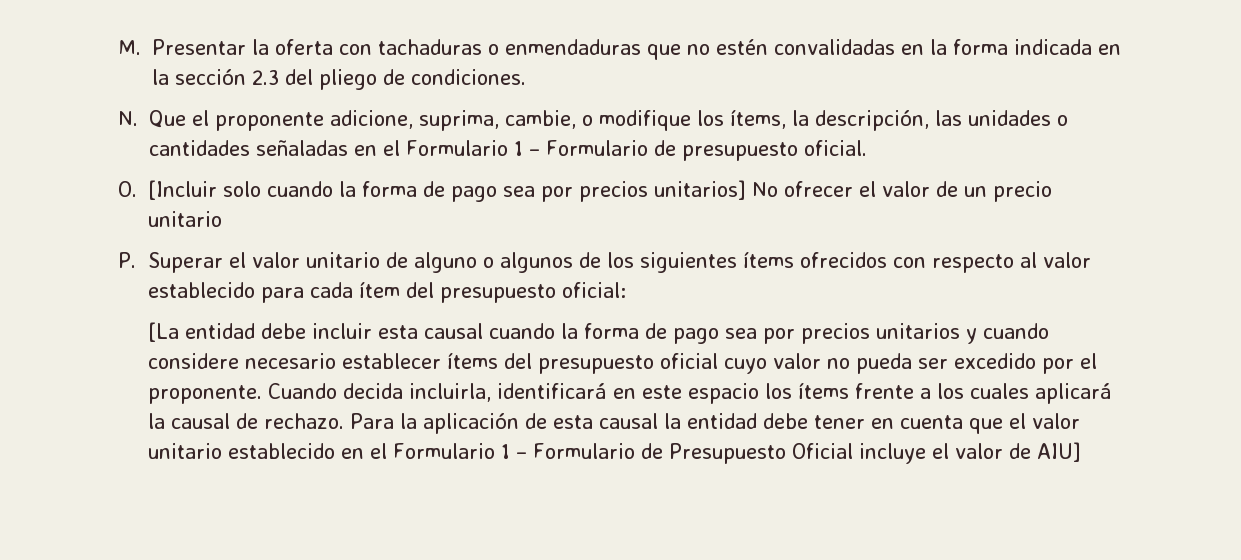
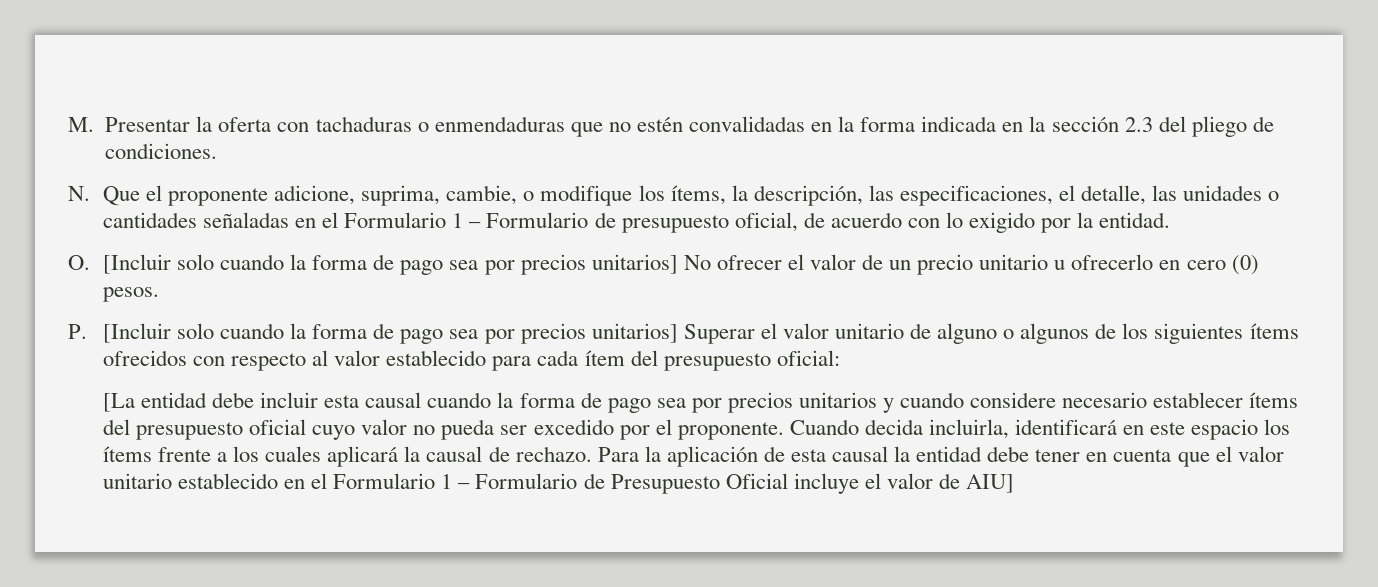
(962, 118) none -> [899,185,1178,206] especificaciones, el detalle, las
[803,140,867,156] oficial. -> [734,212,1171,233] oficial, de acuerdo con lo exigido por la entidad.
[118,252,136,268] // P. -> [1054,254,1259,275] [102,287,159,302] [68,323,678,344] u ofrecerlo en cero (0) pesos. // P. [Incluir solo cuando la forma de pago sea por precios unitarios]

